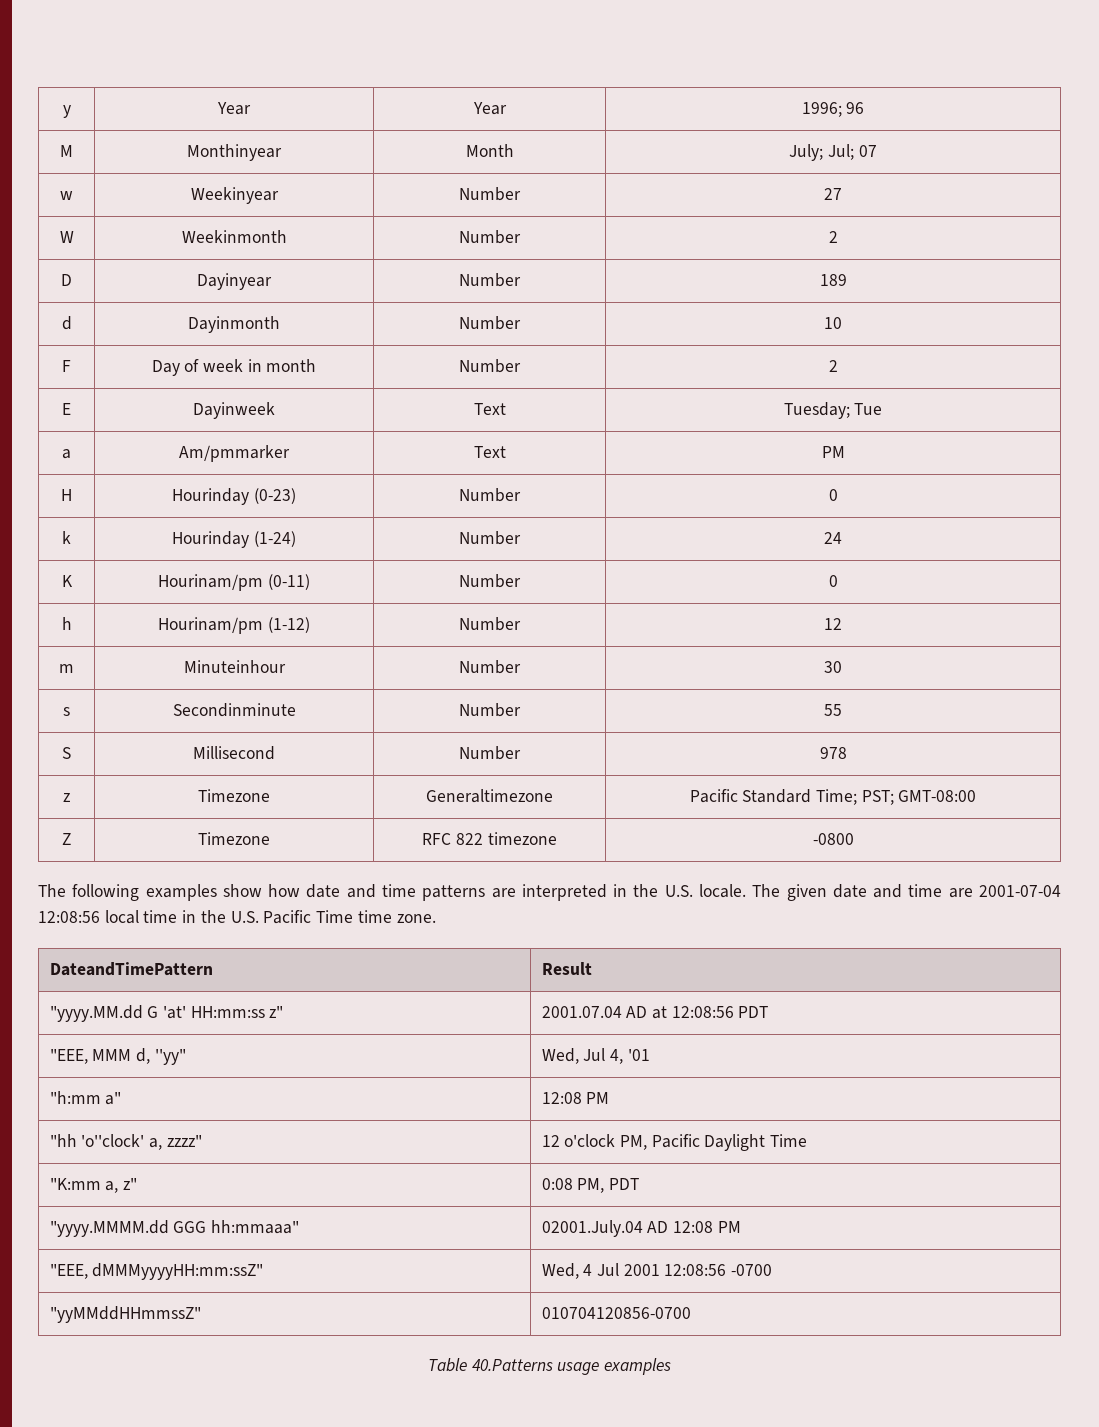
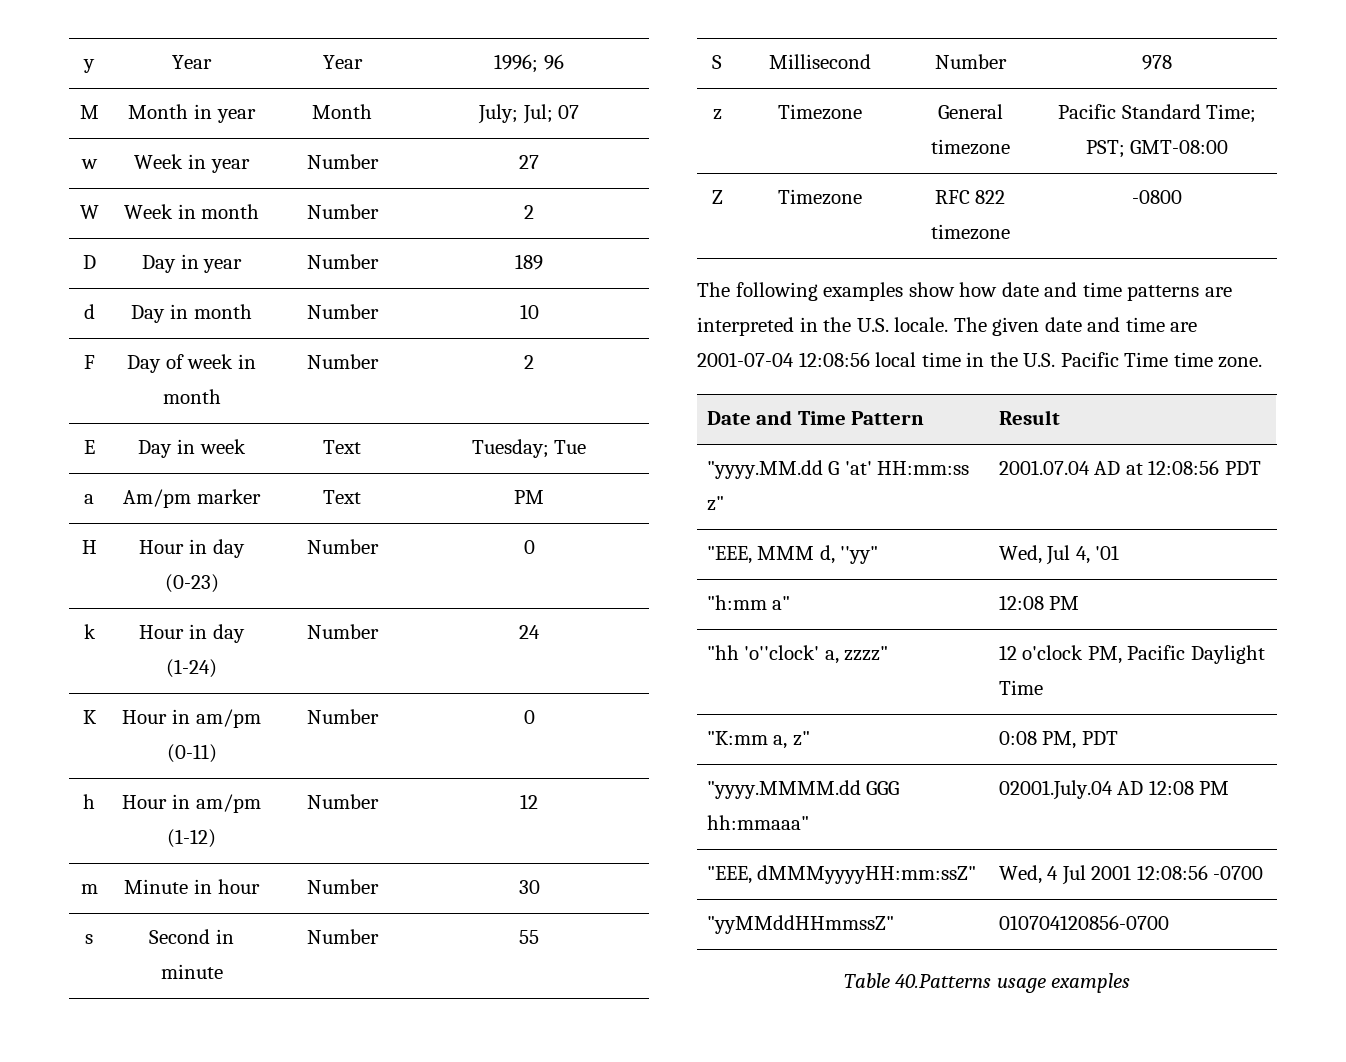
[187,144,282,161] Monthinyear -> [128,104,256,123] Month in year
[190,187,279,204] Weekinyear -> [134,154,250,173] Week in year
[181,230,287,243] Weekinmonth -> [123,204,260,219] Week in month
[197,273,272,290] Dayinyear -> [141,254,243,273] Day in year
[188,316,280,333] Dayinmonth -> [131,304,252,323] Day in month
[193,402,275,419] Dayinweek -> [138,439,246,458] Day in week
[179,445,290,462] Am/pmmarker -> [123,489,261,508] Am/pm marker
[172,488,250,505] Hourinday -> [139,539,245,558] Hour in day
[172,531,250,548] Hourinday -> [139,624,245,643] Hour in day
[158,574,264,591] Hourinam/pm -> [122,709,261,728] Hour in am/pm
[158,617,264,634] Hourinam/pm -> [122,794,261,813] Hour in am/pm
[183,660,286,673] Minuteinhour -> [124,879,260,894] Minute in hour
[172,703,296,717] Secondinminute -> [149,929,234,944] [160,964,223,979] Second in minute
[426,789,553,803] Generaltimezone -> [937,104,1003,119] [930,139,1010,155] General timezone
[49,962,213,976] DateandTimePattern -> [706,410,925,425] Date and Time Pattern

